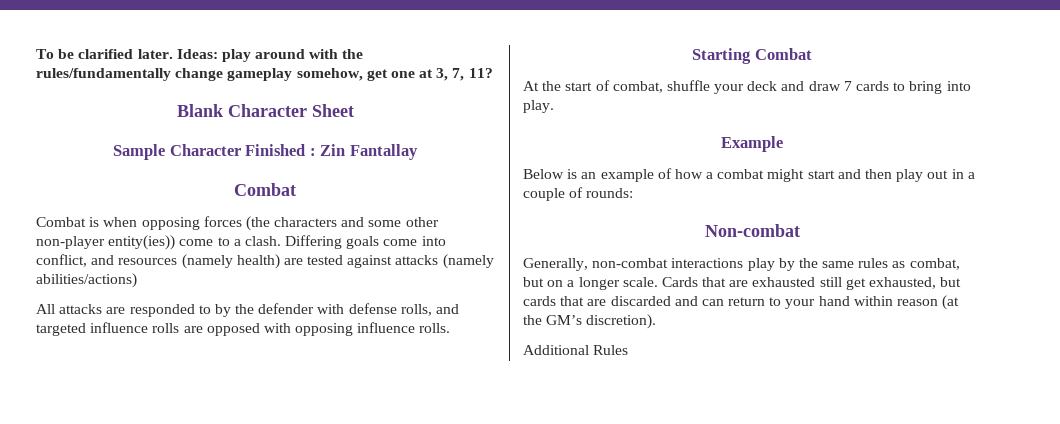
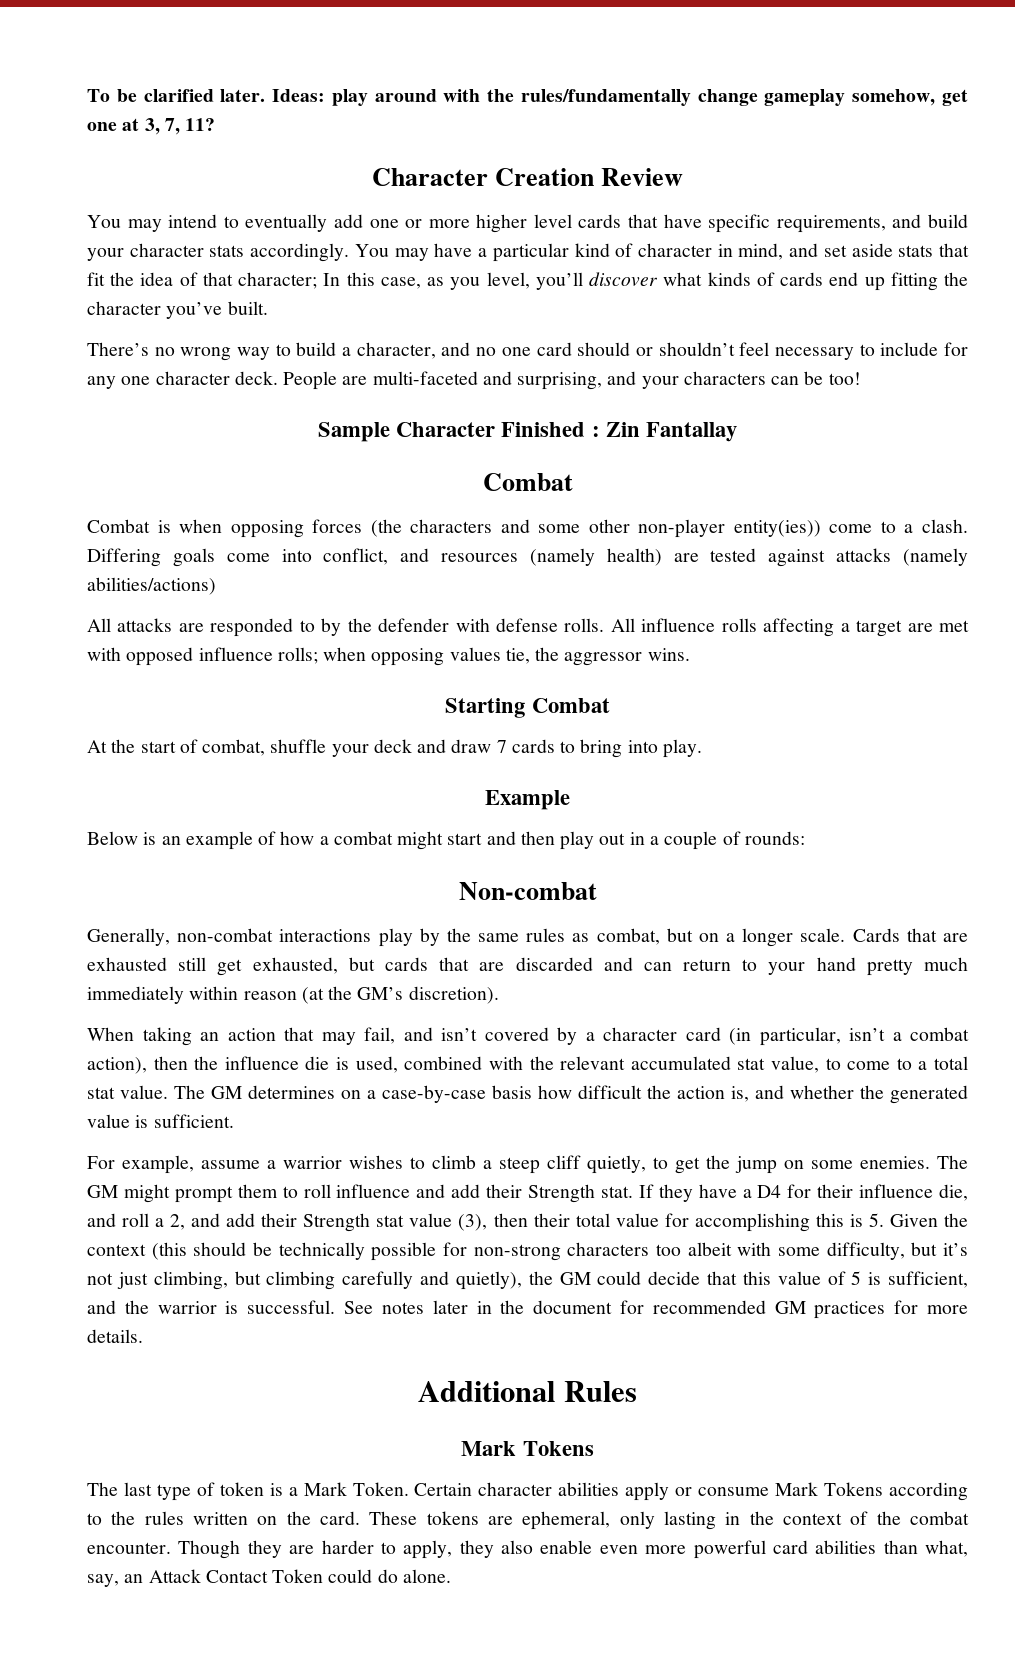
[176,104,354,117] Blank Character Sheet -> [371,168,684,186] [87,214,969,233] [87,243,969,262] [87,272,968,291] [87,301,268,319] [87,342,969,361] [87,371,861,390] Character Creation Review // You may intend to eventually add one or more higher level cards that have specific requirements, and build your character stats accordingly. You may have a particular kind of character in mind, and set aside stats that fit the idea of that character; In this case, as you level, you’ll discover what kinds of cards end up fitting the character you’ve built. // There’s no wrong way to build a character, and no one card should or shouldn’t feel necessary to include for any one character deck. People are multi-faceted and surprising, and your characters can be too!
[400,304,460,316] [36,322,451,336] rolls, and targeted influence rolls are opposed with opposing influence rolls. -> [564,618,970,637] [87,647,690,666] rolls. All influence rolls affecting a target are met with opposed influence rolls; when opposing values tie, the aggressor wins.
(850, 301) none -> [866,957,968,976] [87,986,184,1004] pretty much immediately
[523,345,629,355] Additional Rules -> [87,1027,969,1046] [87,1056,968,1074] [87,1085,968,1104] [87,1114,234,1128] [87,1155,968,1174] [87,1184,968,1203] [87,1213,968,1232] [87,1242,968,1261] [87,1271,969,1290] [87,1300,968,1319] [87,1329,143,1343] [418,1381,637,1402] [461,1441,594,1456] [87,1482,969,1501] [87,1511,970,1530] [87,1540,968,1559] [87,1569,451,1587] When taking an action that may fail, and isn’t covered by a character card (in particular, isn’t a combat action), then the influence die is used, combined with the relevant accumulated stat value, to come to a total stat value. The GM determines on a case-by-case basis how difficult the action is, and whether the generated value is sufficient. // For example, assume a warrior wishes to climb a steep cliff quietly, to get the jump on some enemies. The GM might prompt them to roll influence and add their Strength stat. If they have a D4 for their influence die, and roll a 2, and add their Strength stat value (3), then their total value for accomplishing this is 5. Given the context (this should be technically possible for non-strong characters too albeit with some difficulty, but it’s not just climbing, but climbing carefully and quietly), the GM could decide that this value of 5 is sufficient, and the warrior is successful. See notes later in the document for recommended GM practices for more details. // Additional Rules // Mark Tokens // The last type of token is a Mark Token. Certain character abilities apply or consume Mark Tokens according to the rules written on the card. These tokens are ephemeral, only lasting in the context of the combat encounter. Though they are harder to apply, they also enable even more powerful card abilities than what, say, an Attack Contact Token could do alone.

